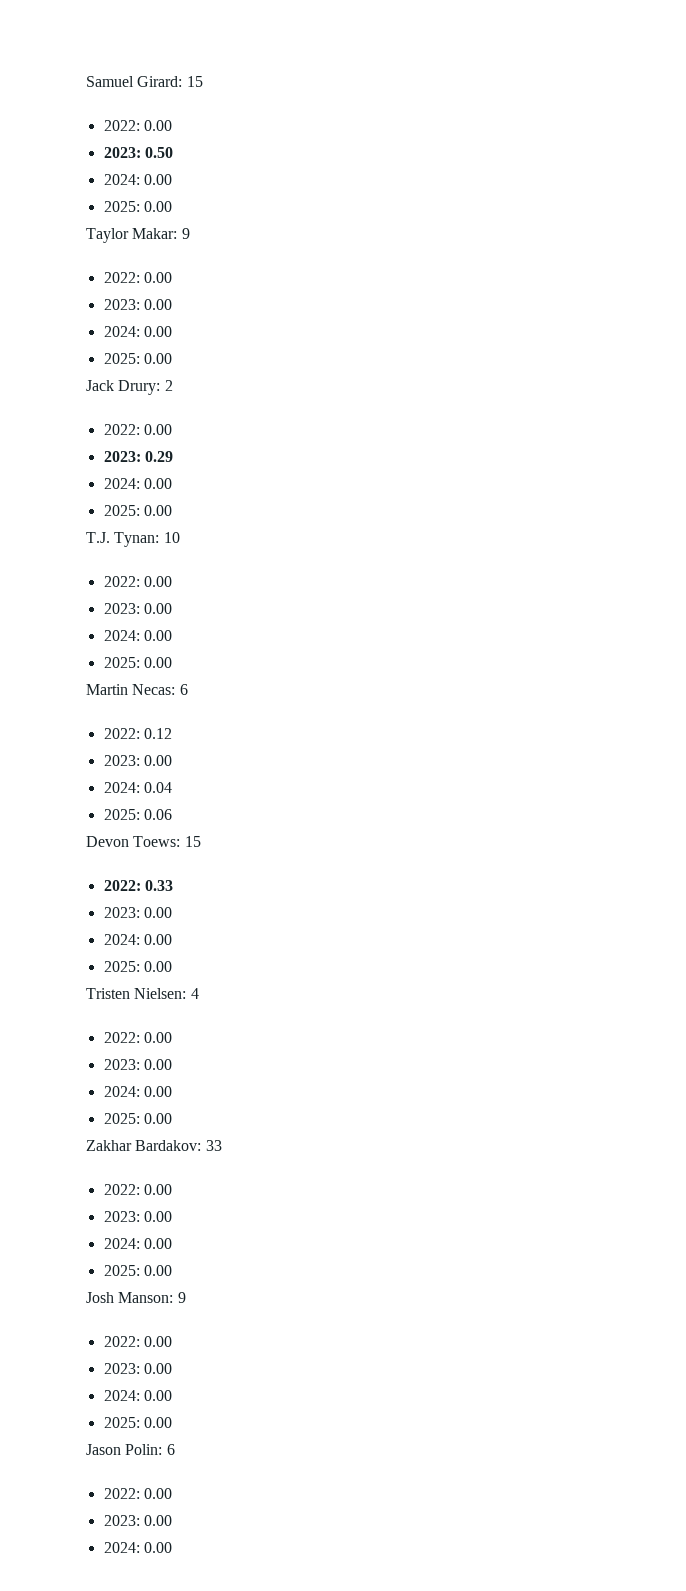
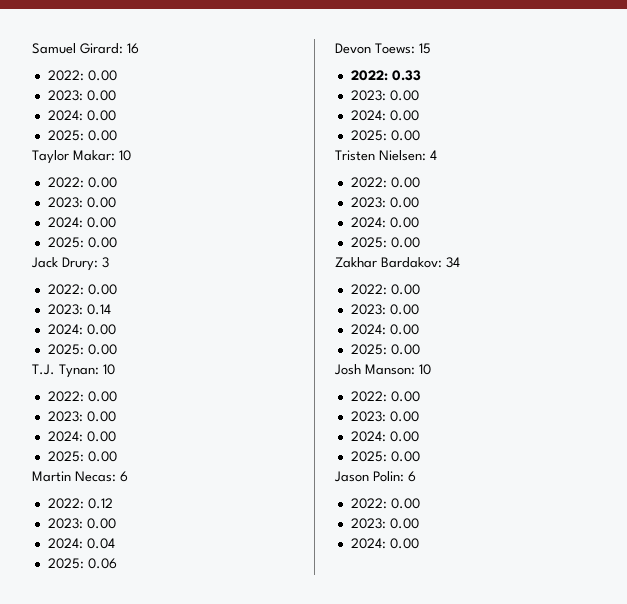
[186,76,203,87] [103,120,172,131] [103,147,173,158] 15 // 2022: 0.00 // 2023: 0.50 -> [127,43,139,54] [47,70,117,81] [47,90,116,101] 16 // 2022: 0.00 // 2023: 0.00
[181,228,190,239] 9 -> [119,150,131,161] 10
[164,380,173,391] [103,424,172,435] [103,451,173,462] 2 // 2022: 0.00 // 2023: 0.29 -> [102,257,109,268] [47,284,117,295] [47,304,111,315] 3 // 2022: 0.00 // 2023: 0.14
[205,1140,222,1151] 33 -> [446,257,460,268] 34
[177,1292,186,1303] 9 -> [419,364,431,375] 10

